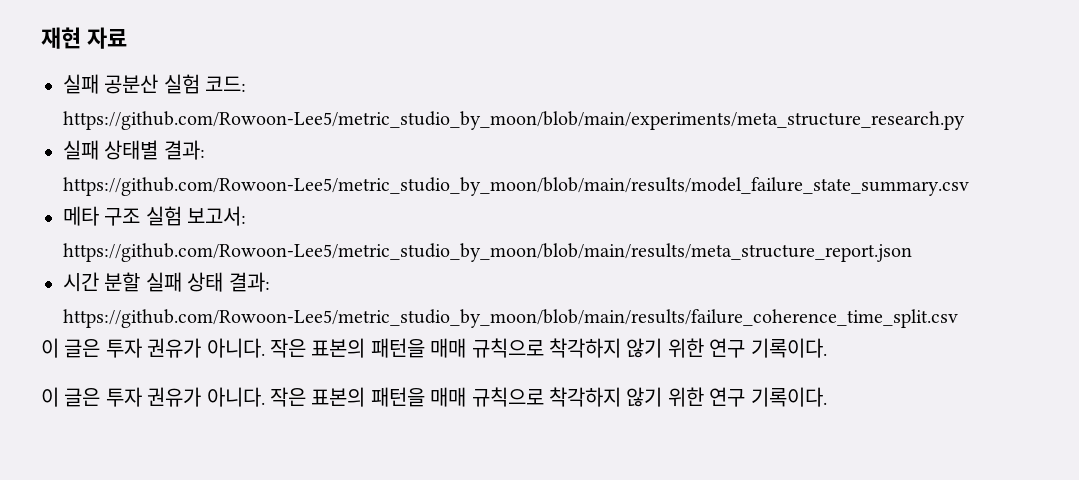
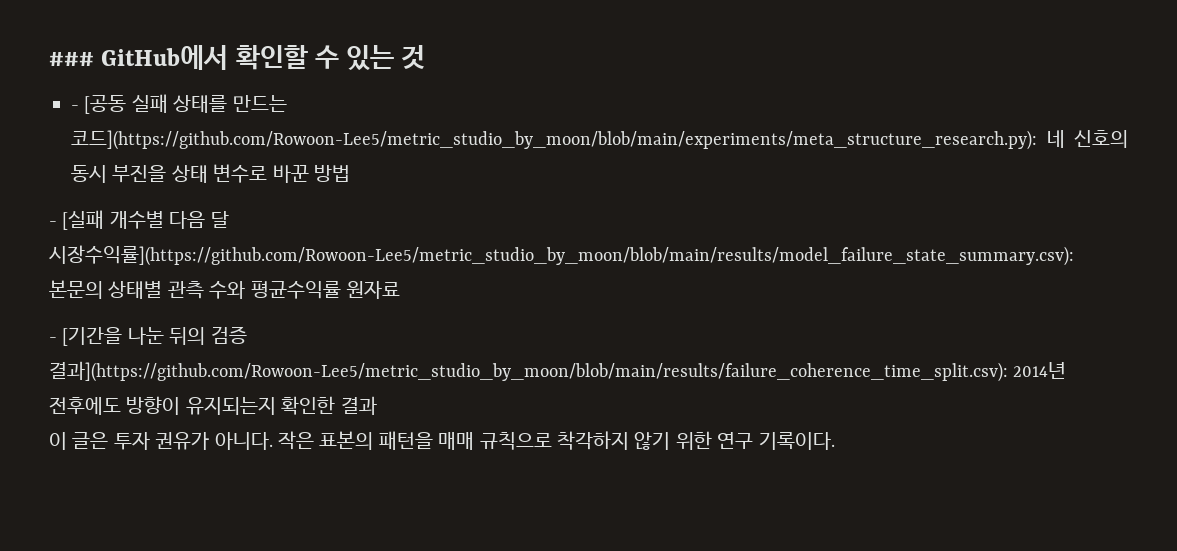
[41,27,127,49] [63,74,247,94] [63,111,965,130] [63,140,205,160] [63,177,969,196] [63,206,247,226] [63,243,912,262] [63,272,270,292] [63,309,958,328] 재현 자료 // 실패 공분산 실험 코드: https://github.com/Rowoon-Lee5/metric_studio_by_moon/blob/main/experiments/meta_structure_research.py // 실패 상태별 결과: https://github.com/Rowoon-Lee5/metric_studio_by_moon/blob/main/results/model_failure_state_summary.csv // 메타 구조 실험 보고서: https://github.com/Rowoon-Lee5/metric_studio_by_moon/blob/main/results/meta_structure_report.json // 시간 분할 실패 상태 결과: https://github.com/Rowoon-Lee5/metric_studio_by_moon/blob/main/results/failure_coherence_time_split.csv -> [49,45,426,71] [71,94,287,114] [71,130,1128,150] [71,164,350,183] [49,210,229,230] [49,245,1074,266] [49,280,400,299] [49,326,247,346] [49,361,1067,382] [49,396,377,415] ### GitHub에서 확인할 수 있는 것 // - [공동 실패 상태를 만드는 코드](https://github.com/Rowoon-Lee5/metric_studio_by_moon/blob/main/experiments/meta_structure_research.py): 네 신호의 동시 부진을 상태 변수로 바꾼 방법 // - [실패 개수별 다음 달 시장수익률](https://github.com/Rowoon-Lee5/metric_studio_by_moon/blob/main/results/model_failure_state_summary.csv): 본문의 상태별 관측 수와 평균수익률 원자료 // - [기간을 나눈 뒤의 검증 결과](https://github.com/Rowoon-Lee5/metric_studio_by_moon/blob/main/results/failure_coherence_time_split.csv): 2014년 전후에도 방향이 유지되는지 확인한 결과
[41,387,827,407] // 이 글은 투자 권유가 아니다. 작은 표본의 패턴을 매매 규칙으로 착각하지 않기 위한 연구 기록이다. -> (835, 441) none

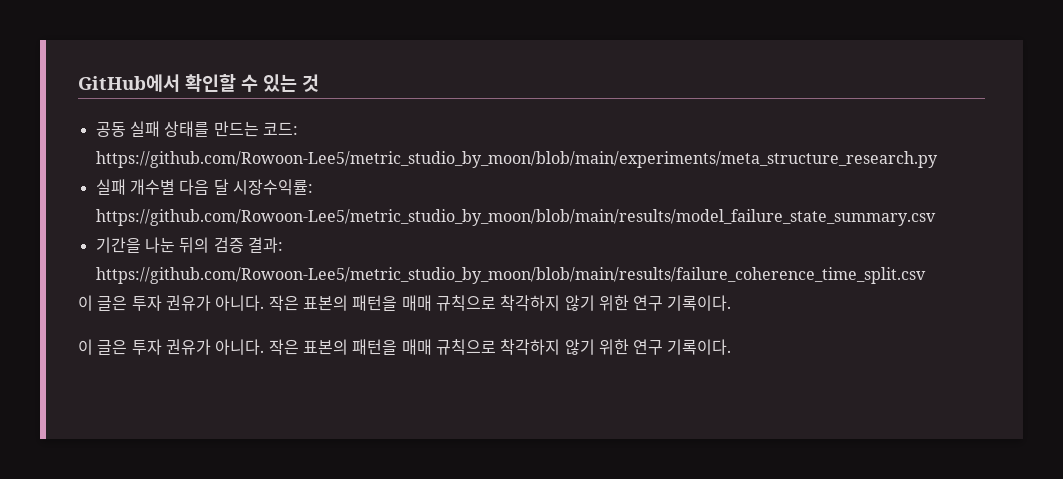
[49,52,94,66] ### -> (78, 83) none
[71,95,127,114] - [공동 -> [95,122,126,137] 공동
[71,130,1128,150] [71,164,350,183] [49,210,229,230] [49,245,1074,266] [49,280,400,299] [49,326,247,346] [49,361,1067,382] [49,396,377,415] 코드](https://github.com/Rowoon-Lee5/metric_studio_by_moon/blob/main/experiments/meta_structure_research.py): 네 신호의 동시 부진을 상태 변수로 바꾼 방법 // - [실패 개수별 다음 달 시장수익률](https://github.com/Rowoon-Lee5/metric_studio_by_moon/blob/main/results/model_failure_state_summary.csv): 본문의 상태별 관측 수와 평균수익률 원자료 // - [기간을 나눈 뒤의 검증 결과](https://github.com/Rowoon-Lee5/metric_studio_by_moon/blob/main/results/failure_coherence_time_split.csv): 2014년 전후에도 방향이 유지되는지 확인한 결과 -> [262,122,298,135] [95,151,938,168] [95,179,313,195] [95,209,936,226] [95,237,283,253] [95,267,926,284] 코드: https://github.com/Rowoon-Lee5/metric_studio_by_moon/blob/main/experiments/meta_structure_research.py // 실패 개수별 다음 달 시장수익률: https://github.com/Rowoon-Lee5/metric_studio_by_moon/blob/main/results/model_failure_state_summary.csv // 기간을 나눈 뒤의 검증 결과: https://github.com/Rowoon-Lee5/metric_studio_by_moon/blob/main/results/failure_coherence_time_split.csv
(835, 441) none -> [78,339,732,355] // 이 글은 투자 권유가 아니다. 작은 표본의 패턴을 매매 규칙으로 착각하지 않기 위한 연구 기록이다.

